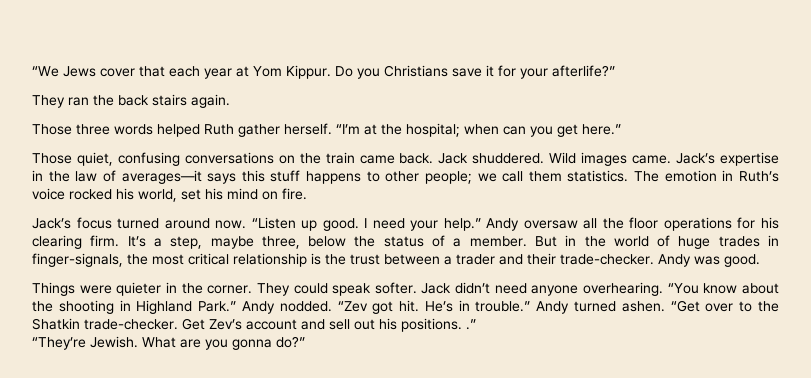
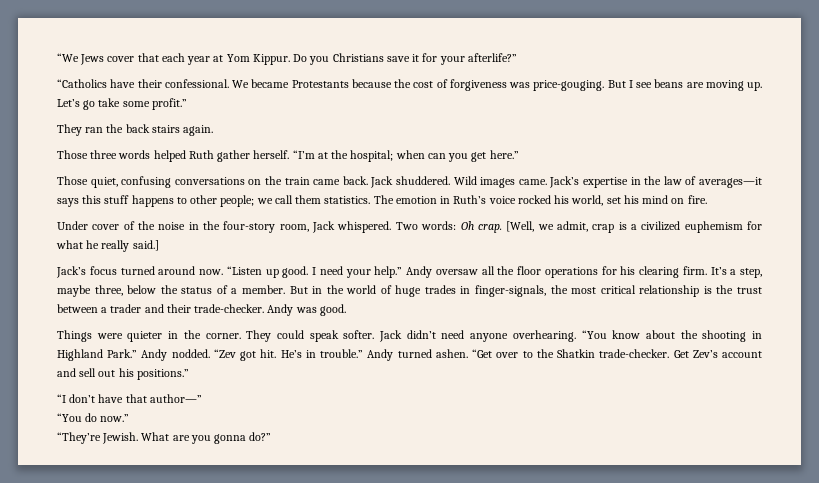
(615, 71) none -> [57,79,762,91] [57,98,187,110] // “Catholics have their confessional. We became Protestants because the cost of forgiveness was price-gouging. But I see beans are moving up. Let’s go take some profit.”
(307, 194) none -> [57,221,762,233] [56,240,159,252] // Under cover of the noise in the four-story room, Jack whispered. Two words: Oh crap. [Well, we admit, crap is a civilized euphemism for what he really said.]
[401,318,476,332] positions. .” -> [136,369,189,380] [57,394,202,403] [57,413,130,422] positions.” // “I don’t have that author—” // “You do now.”

